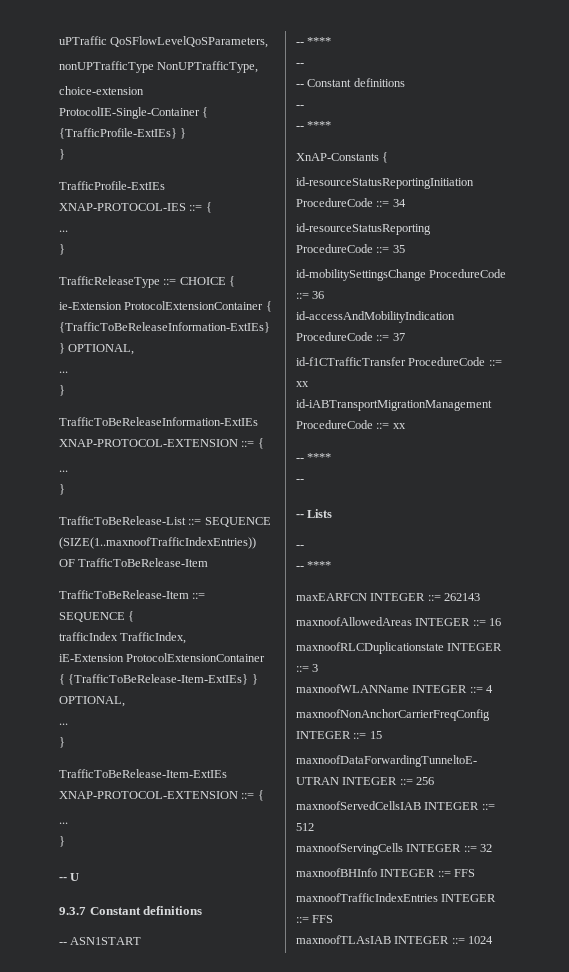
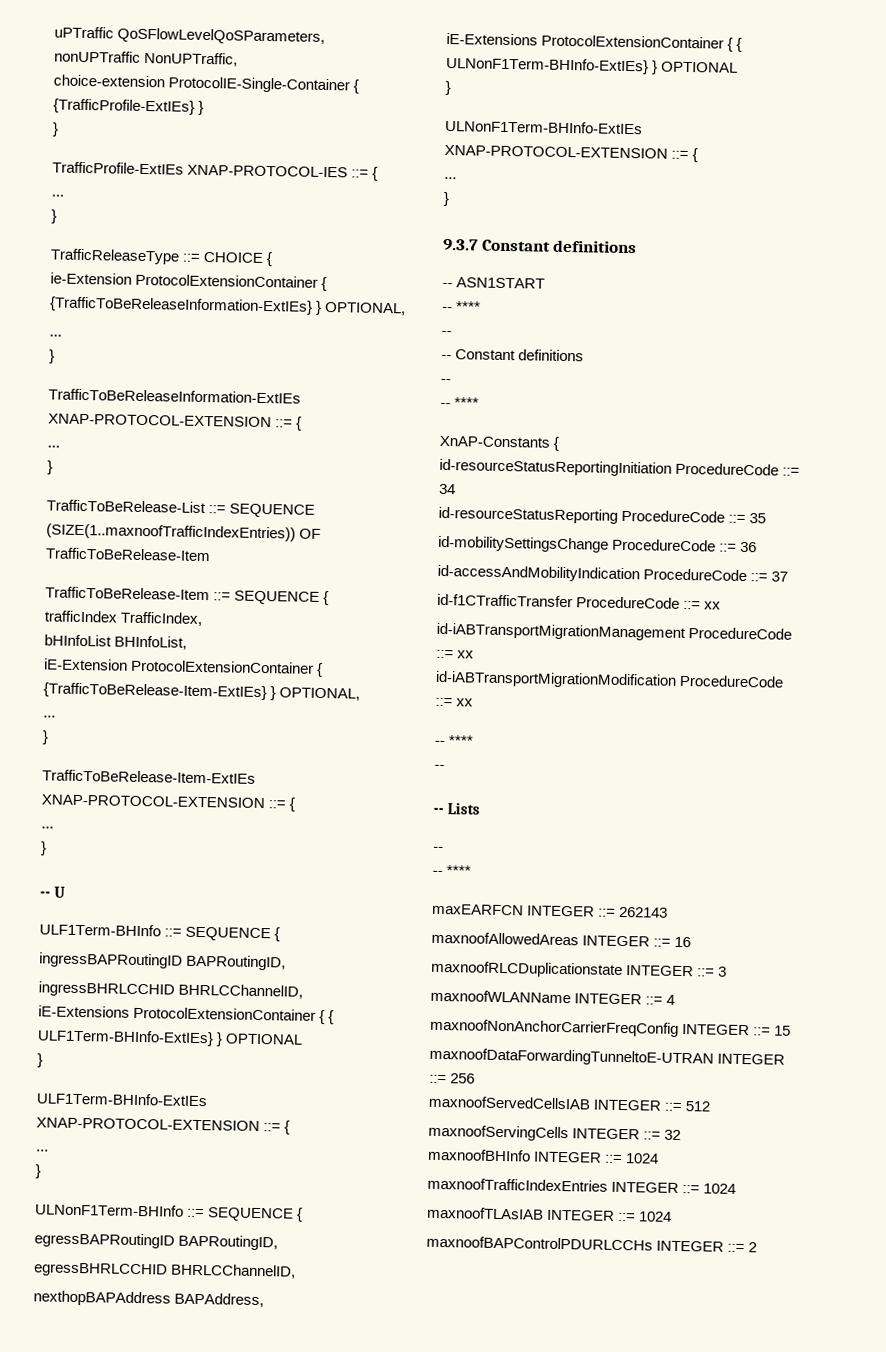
[59,61,259,73] nonUPTrafficType NonUPTrafficType, -> [54,50,239,67] nonUPTraffic NonUPTraffic,
(187, 638) none -> [44,634,188,650] // bHInfoList BHInfoList,
(80, 877) none -> [39,923,281,942] [39,952,287,971] [38,981,304,999] [38,1005,335,1025] [37,1029,304,1047] [37,1053,43,1068] [36,1092,208,1107] [36,1117,291,1135] [36,1149,49,1152] [35,1164,41,1179] [35,1203,304,1222] [34,1232,279,1251] [34,1262,297,1279] [33,1290,265,1308] [446,32,743,52] [446,56,739,75] [445,80,451,96] [445,119,643,135] [444,144,699,163] [444,176,457,180] [443,191,450,207] // ULF1Term-BHInfo ::= SEQUENCE { // ingressBAPRoutingID BAPRoutingID, // ingressBHRLCCHID BHRLCChannelID, // iE-Extensions ProtocolExtensionContainer { { ULF1Term-BHInfo-ExtIEs} } OPTIONAL // } // ULF1Term-BHInfo-ExtIEs XNAP-PROTOCOL-EXTENSION ::= { // ... // } // ULNonF1Term-BHInfo ::= SEQUENCE { // egressBAPRoutingID BAPRoutingID, // egressBHRLCCHID BHRLCChannelID, // nexthopBAPAddress BAPAddress, // iE-Extensions ProtocolExtensionContainer { { ULNonF1Term-BHInfo-ExtIEs} } OPTIONAL // } // ULNonF1Term-BHInfo-ExtIEs XNAP-PROTOCOL-EXTENSION ::= { // ... // }
(406, 426) none -> [435,670,785,689] [435,697,474,707] // id-iABTransportMigrationModification ProcedureCode ::= xx
[454,869,476,877] FFS -> [625,1153,660,1164] 1024
[312,915,334,923] FFS -> [703,1183,737,1194] 1024
(494, 940) none -> [426,1235,758,1253] // maxnoofBAPControlPDURLCCHs INTEGER ::= 2

